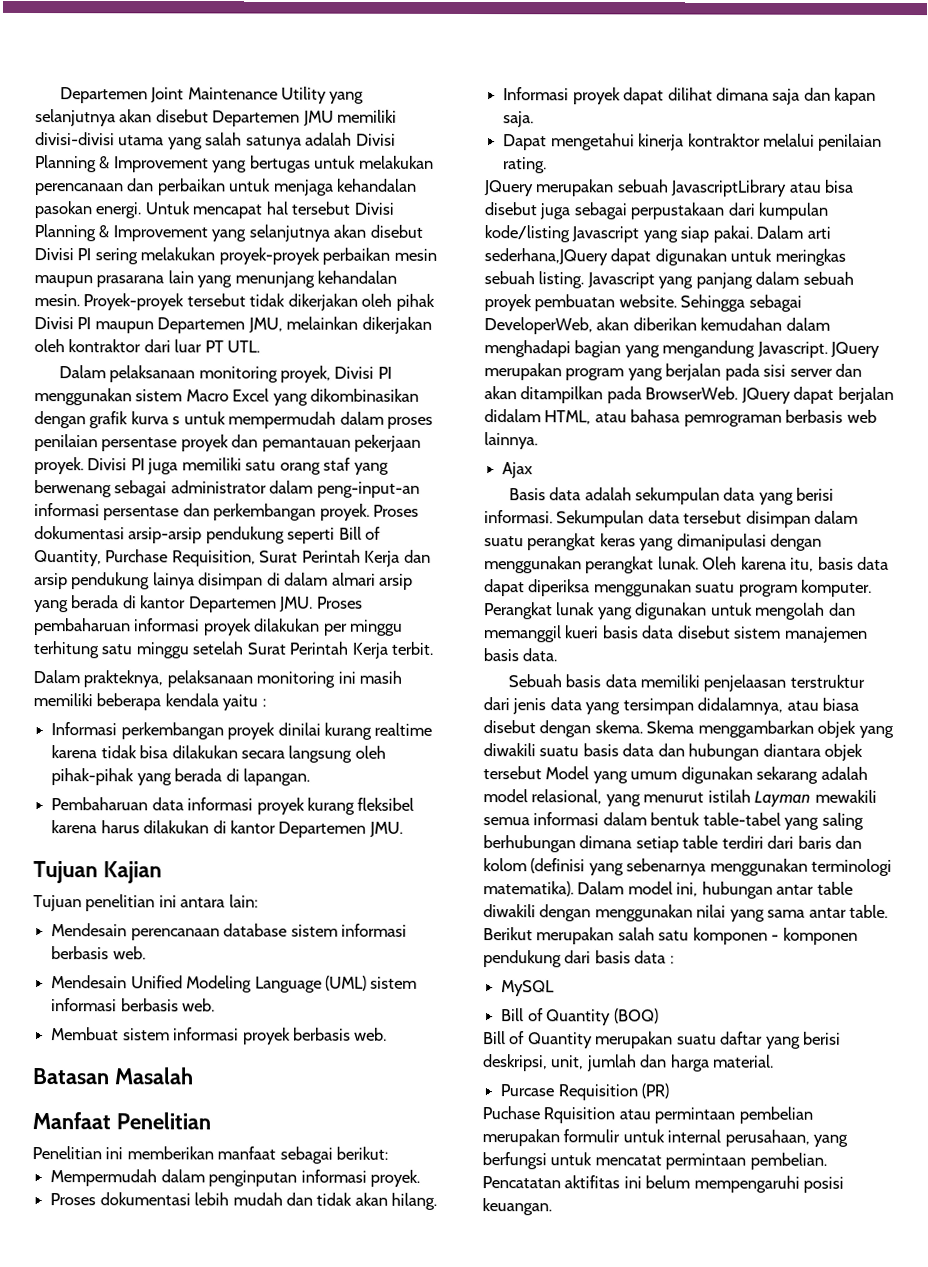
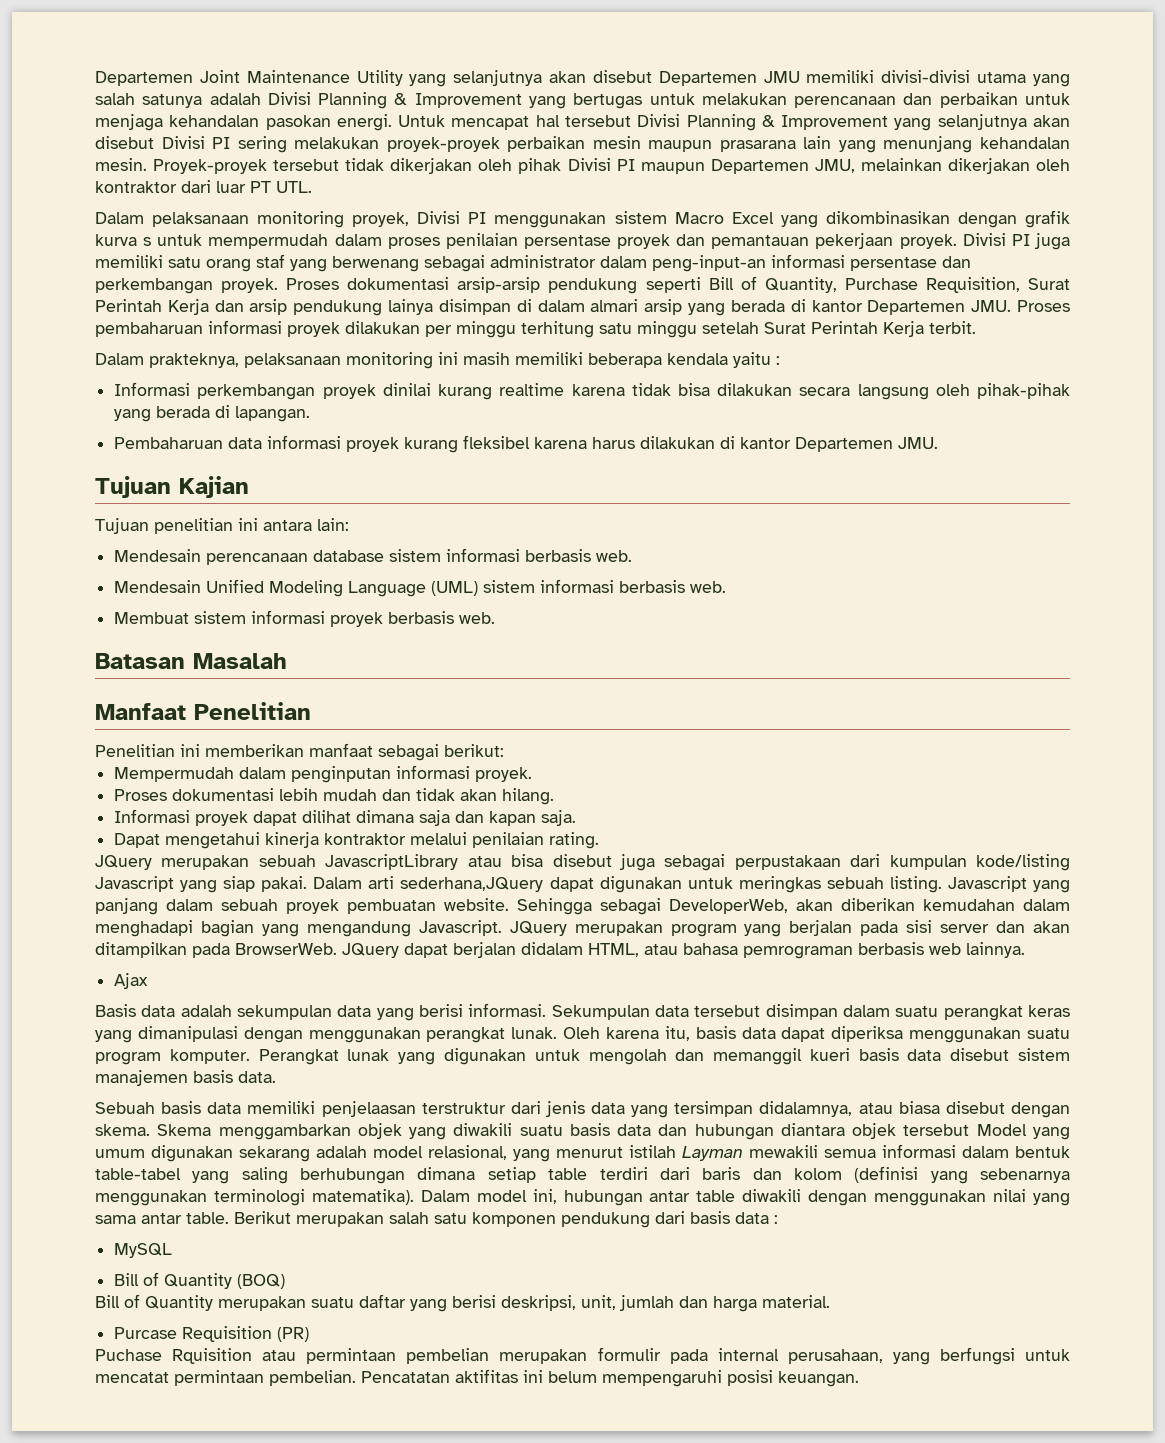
[771,927,858,945] - komponen -> (556, 1219) none
[622,1129,665,1143] untuk -> [669,1349,708,1364] pada

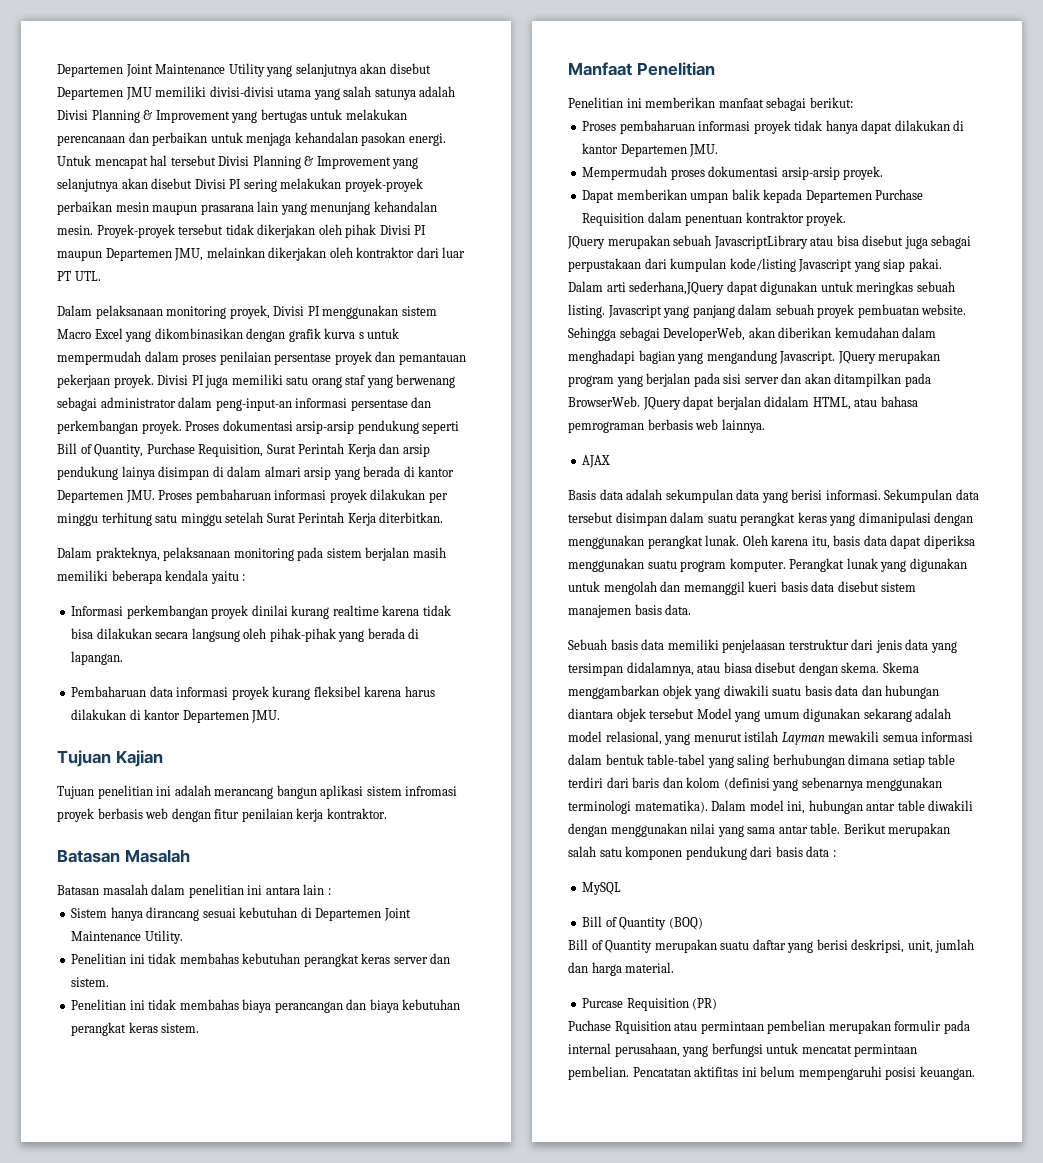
[929,321,976,334] terbit. -> [379,512,444,523] diterbitkan.
[438,352,458,365] ini -> [297,547,410,561] pada sistem berjalan
[263,518,349,531] [114,548,633,565] [114,579,727,597] [114,610,496,627] [95,653,287,669] antara lain: // Mendesain perencanaan database sistem informasi berbasis web. // Mendesain Unified Modeling Language (UML) sistem informasi berbasis web. // Membuat sistem informasi proyek berbasis web. // Batasan Masalah -> [174,785,458,799] [57,808,387,822] [57,849,190,863] [57,884,331,898] [71,907,411,921] [71,930,183,944] [71,953,451,967] [71,977,110,987] [71,999,461,1013] [71,1022,200,1036] adalah merancang bangun aplikasi sistem infromasi proyek berbasis web dengan fitur penilaian kerja kontraktor. // Batasan Masalah // Batasan masalah dalam penelitian ini antara lain : // Sistem hanya dirancang sesuai kebutuhan di Departemen Joint Maintenance Utility. // Penelitian ini tidak membahas kebutuhan perangkat keras server dan sistem. // Penelitian ini tidak membahas biaya perancangan dan biaya kebutuhan perangkat keras sistem.
[114,765,533,783] [114,788,555,805] [114,809,577,826] [114,832,600,849] Mempermudah dalam penginputan informasi proyek. // Proses dokumentasi lebih mudah dan tidak akan hilang. // Informasi proyek dapat dilihat dimana saja dan kapan saja. // Dapat mengetahui kinerja kontraktor melalui penilaian rating. -> [582,120,965,134] [582,143,719,157] [582,166,884,180] [582,189,924,203] [582,212,847,226] Proses pembaharuan informasi proyek tidak hanya dapat dilakukan di kantor Departemen JMU. // Mempermudah proses dokumentasi arsip-arsip proyek. // Dapat memberikan umpan balik kepada Departemen Purchase Requisition dalam penentuan kontraktor proyek.
[114,973,149,989] Ajax -> [582,455,611,468] AJAX

